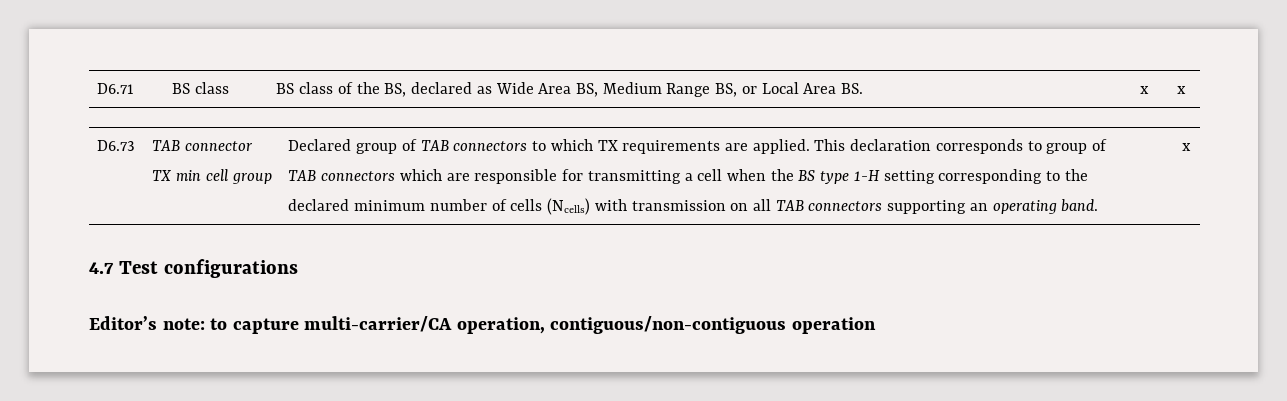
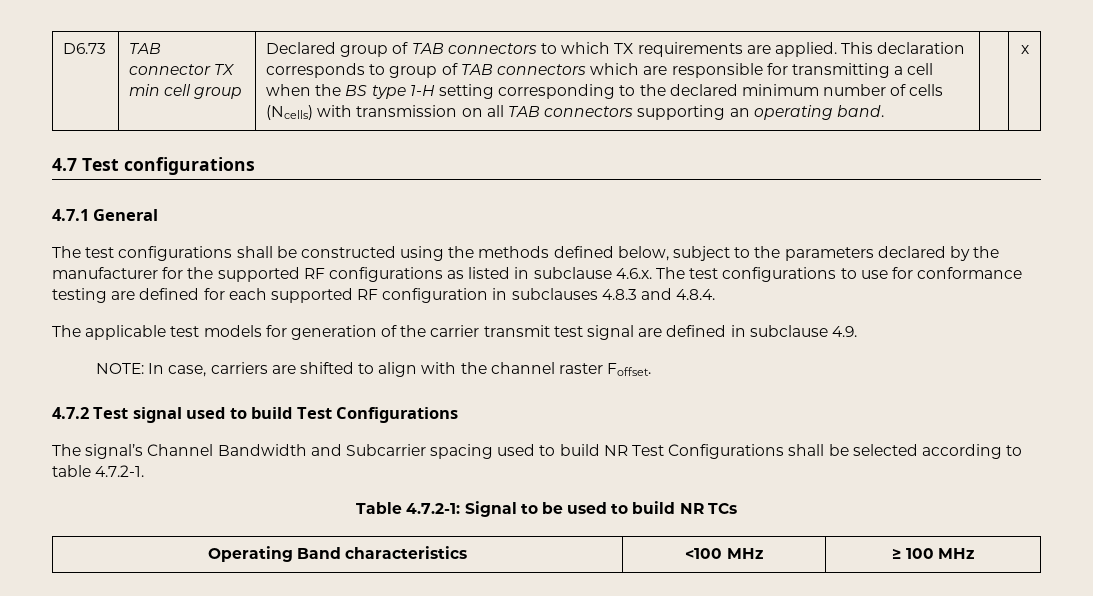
[97,83,135,94] [172,82,230,94] [276,82,864,97] [1139,86,1149,94] [1176,86,1186,94] D6.71 | BS class | BS class of the BS, declared as Wide Area BS, Medium Range BS, or Local Area BS. | x | x // -> (63, 48) none
[89,316,876,334] Editor’s note: to capture multi-carrier/CA operation, contiguous/non-contiguous operation -> [52,209,159,221] [52,246,1000,261] [52,267,1023,282] [52,288,716,303] [52,325,857,340] [95,362,652,377] [52,407,459,423] [52,444,1023,459] [52,465,145,477] [356,501,737,517] [207,546,468,562] [685,548,763,559] [892,548,974,559] 4.7.1 General // The test configurations shall be constructed using the methods defined below, subject to the parameters declared by the manufacturer for the supported RF configurations as listed in subclause 4.6.x. The test configurations to use for conformance testing are defined for each supported RF configuration in subclauses 4.8.3 and 4.8.4. // The applicable test models for generation of the carrier transmit test signal are defined in subclause 4.9. // NOTE: In case, carriers are shifted to align with the channel raster Foffset. // 4.7.2 Test signal used to build Test Configurations // The signal’s Channel Bandwidth and Subcarrier spacing used to build NR Test Configurations shall be selected according to table 4.7.2-1. // Table 4.7.2-1: Signal to be used to build NR TCs // Operating Band characteristics | <100 MHz | ≥ 100 MHz

